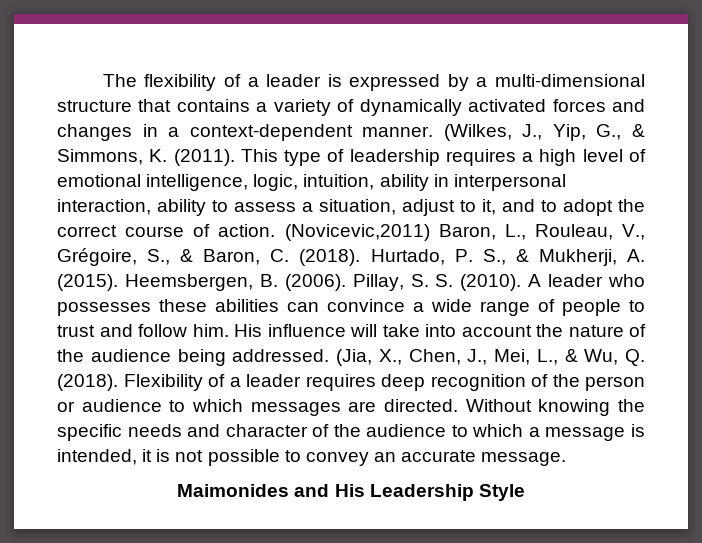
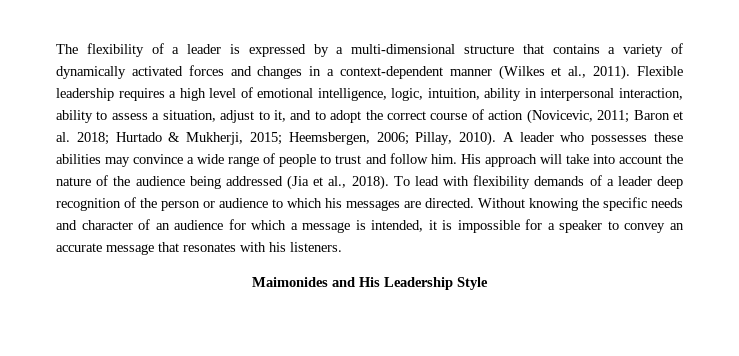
[362,124,645,141] [57,149,345,166] manner. (Wilkes, J., Yip, G., & Simmons, K. (2011). This type of -> [449,65,683,80] manner (Wilkes et al., 2011). Flexible
[218,224,645,241] [57,248,645,266] [57,274,522,291] action. (Novicevic,2011) Baron, L., Rouleau, V., Grégoire, S., & Baron, C. (2018). Hurtado, P. S., & Mukherji, A. (2015). Heemsbergen, B. (2006). Pillay, S. S. (2010). -> [488,109,684,124] [56,131,497,146] action (Novicevic, 2011; Baron et al. 2018; Hurtado & Mukherji, 2015; Heemsbergen, 2006; Pillay, 2010).
[287,302,319,312] can -> [105,157,131,167] may
[267,324,346,337] influence -> [484,154,537,167] approach
[232,349,645,366] [57,374,376,391] addressed. (Jia, X., Chen, J., Mei, L., & Wu, Q. (2018). Flexibility of a leader requires -> [225,175,652,190] addressed (Jia et al., 2018). To lead with flexibility demands of a leader
(243, 405) none -> [325,198,342,208] his
[333,424,468,437] the audience to -> [155,219,246,230] an audience for
[175,449,567,466] not possible to convey an accurate message. -> [457,219,684,233] [56,242,342,255] impossible for a speaker to convey an accurate message that resonates with his listeners.

